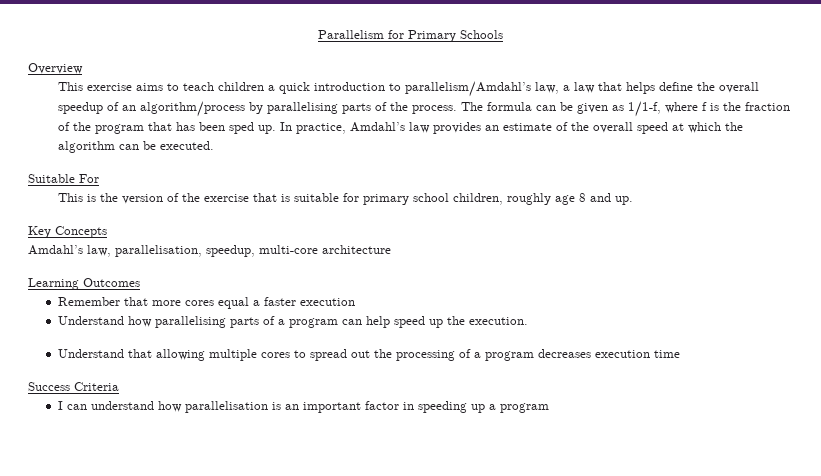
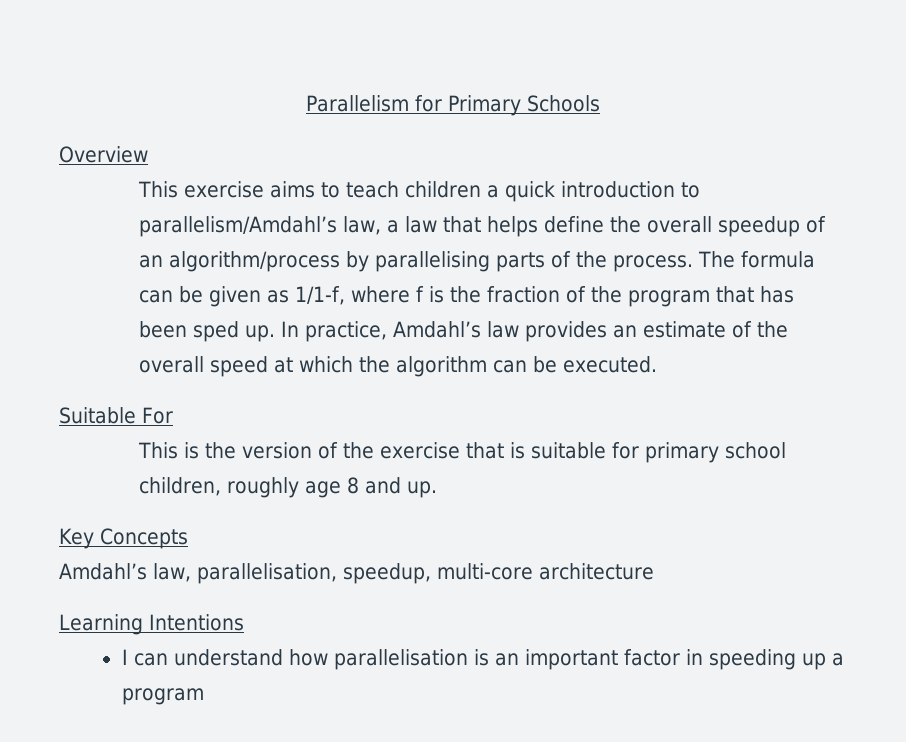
[83,278,140,287] [57,297,355,309] [57,316,528,328] [57,349,680,361] [28,382,119,391] Outcomes // Remember that more cores equal a faster execution // Understand how parallelising parts of a program can help speed up the execution. // Understand that allowing multiple cores to spread out the processing of a program decreases execution time // Success Criteria -> [149,614,244,631] Intentions

